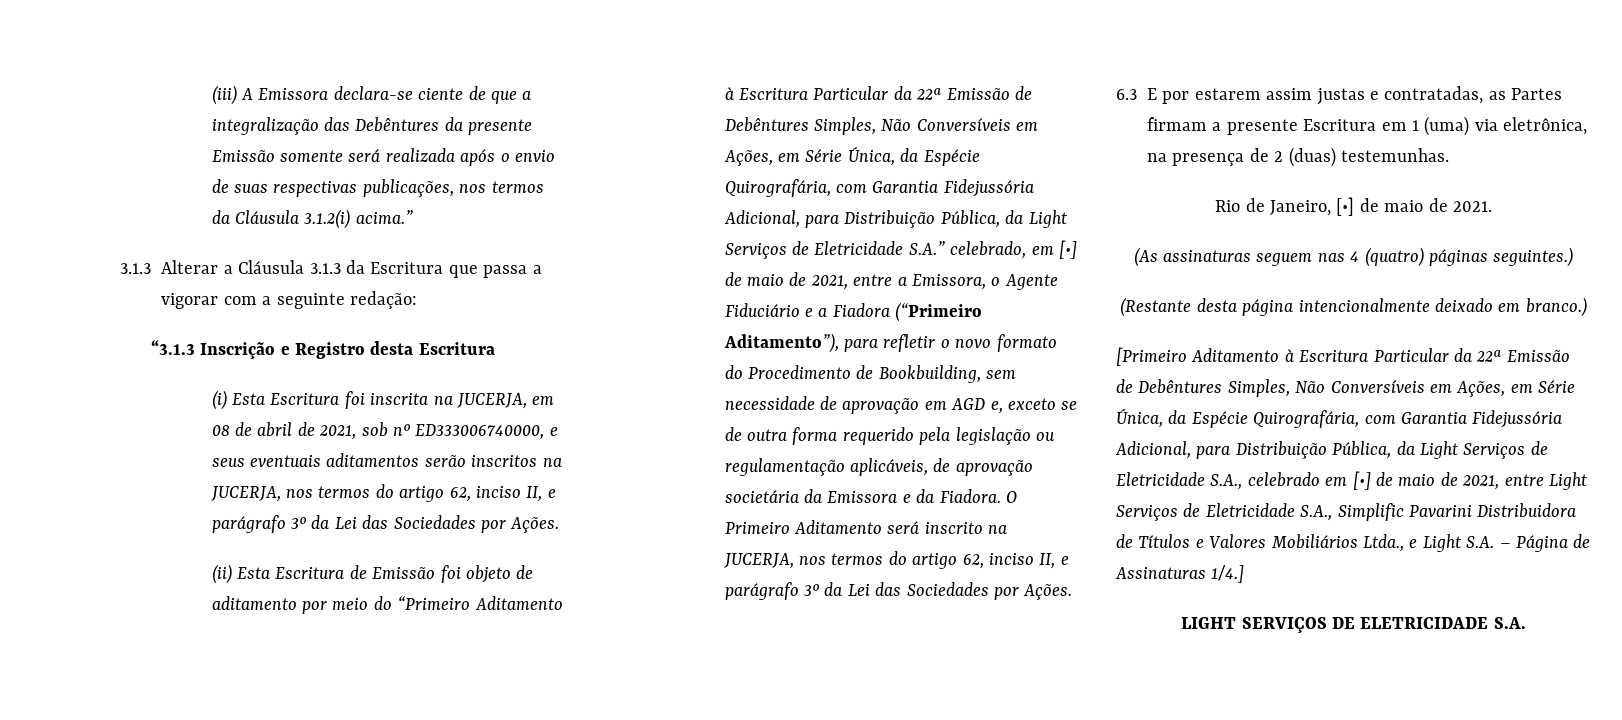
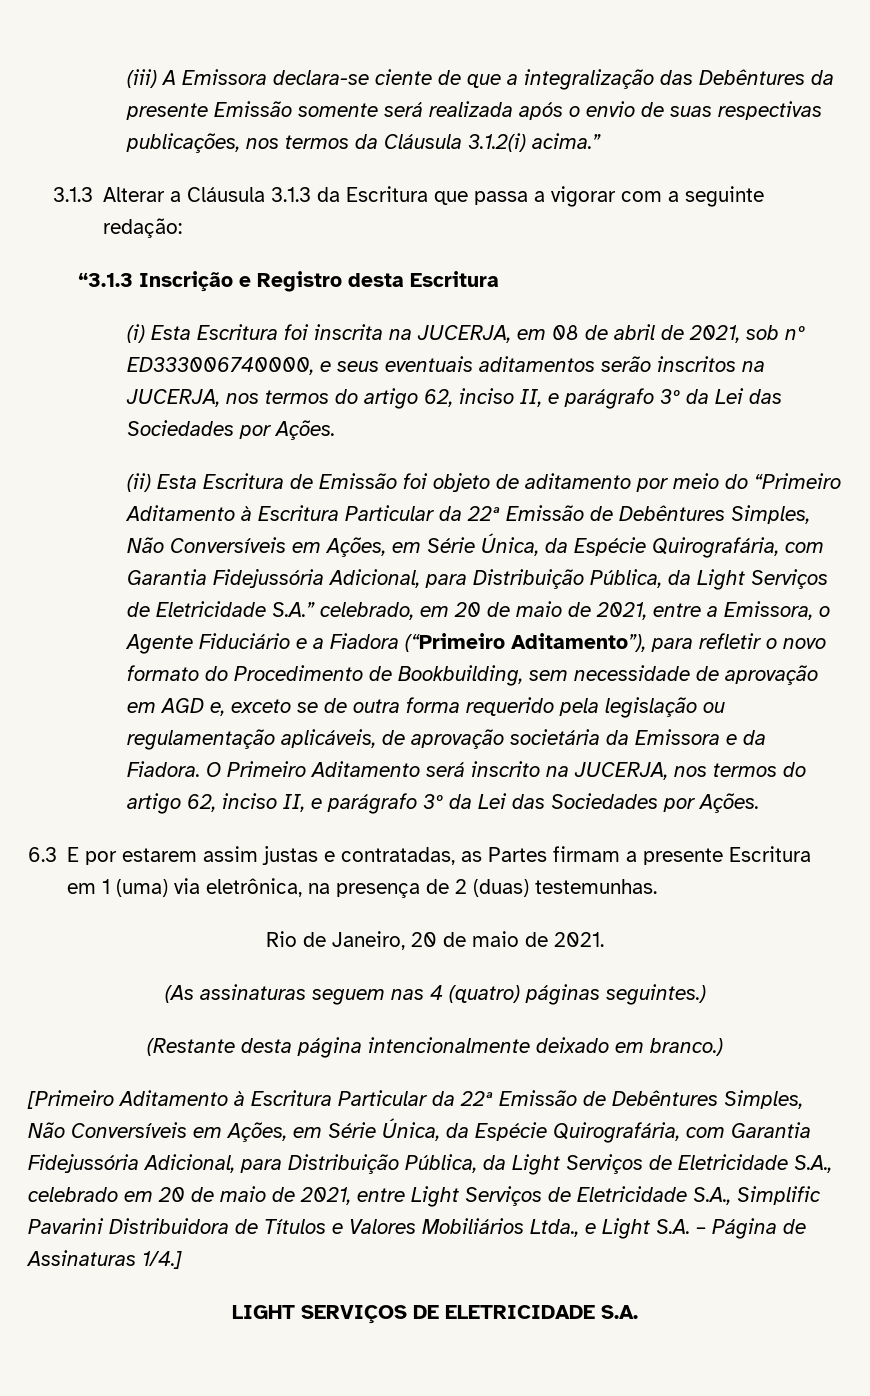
[1059,240,1078,259] [•] -> [454,602,482,617] 20
[1336,197,1355,216] [•] -> [411,932,437,947] 20
[1352,471,1371,490] [•] -> [158,1187,185,1202] 20

